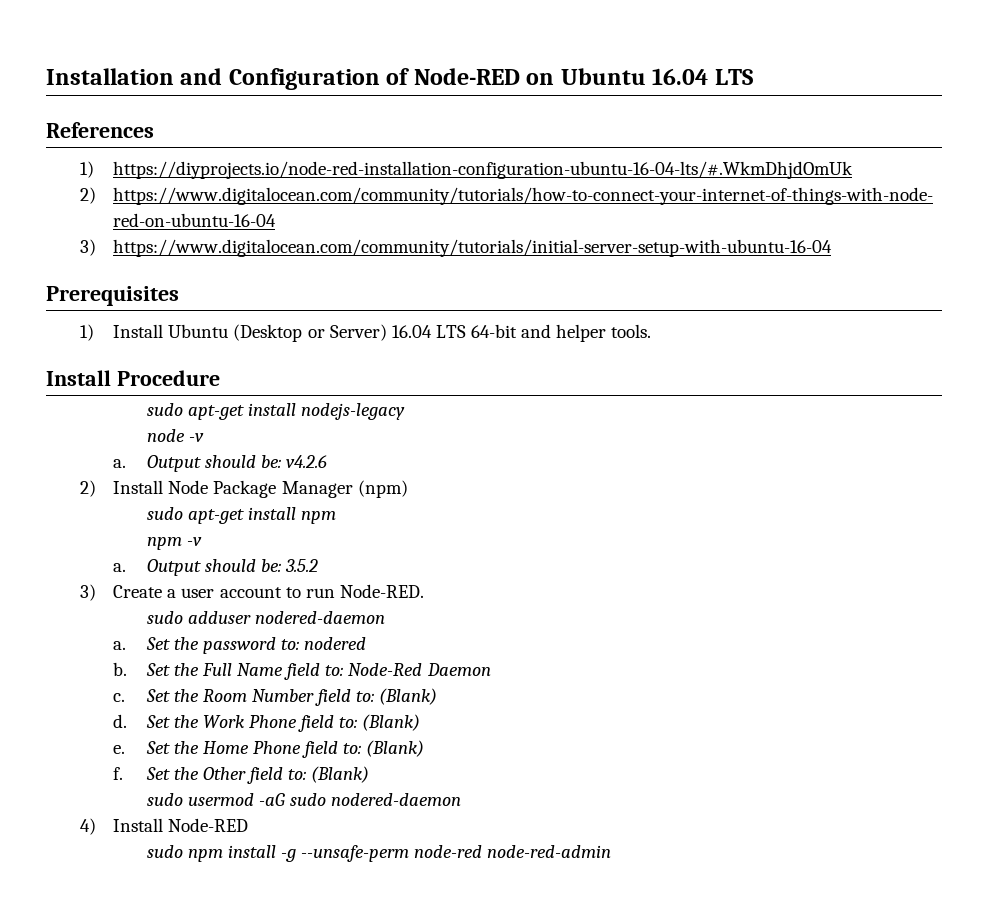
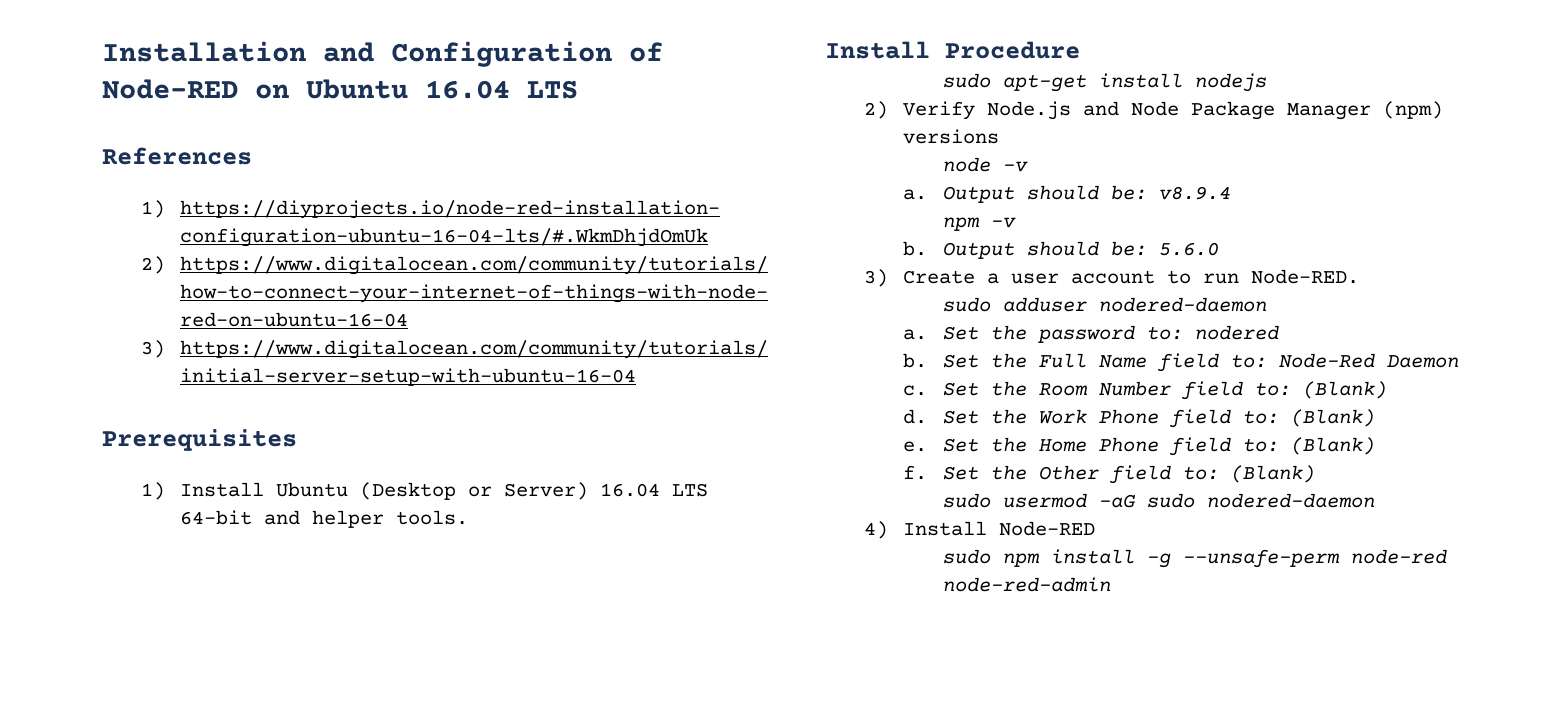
[301,403,406,420] nodejs-legacy -> [1194,73,1267,92] [864,101,1444,120] [903,129,1000,144] nodejs // 2) Verify Node.js and Node Package Manager (npm) versions
[286,455,328,468] [79,480,408,498] [146,507,337,524] v4.2.6 // 2) Install Node Package Manager (npm) // sudo apt-get install npm -> [1158,186,1231,200] v8.9.4
[113,559,319,576] a. Output should be: 3.5.2 -> [903,241,1219,259] b. Output should be: 5.6.0

